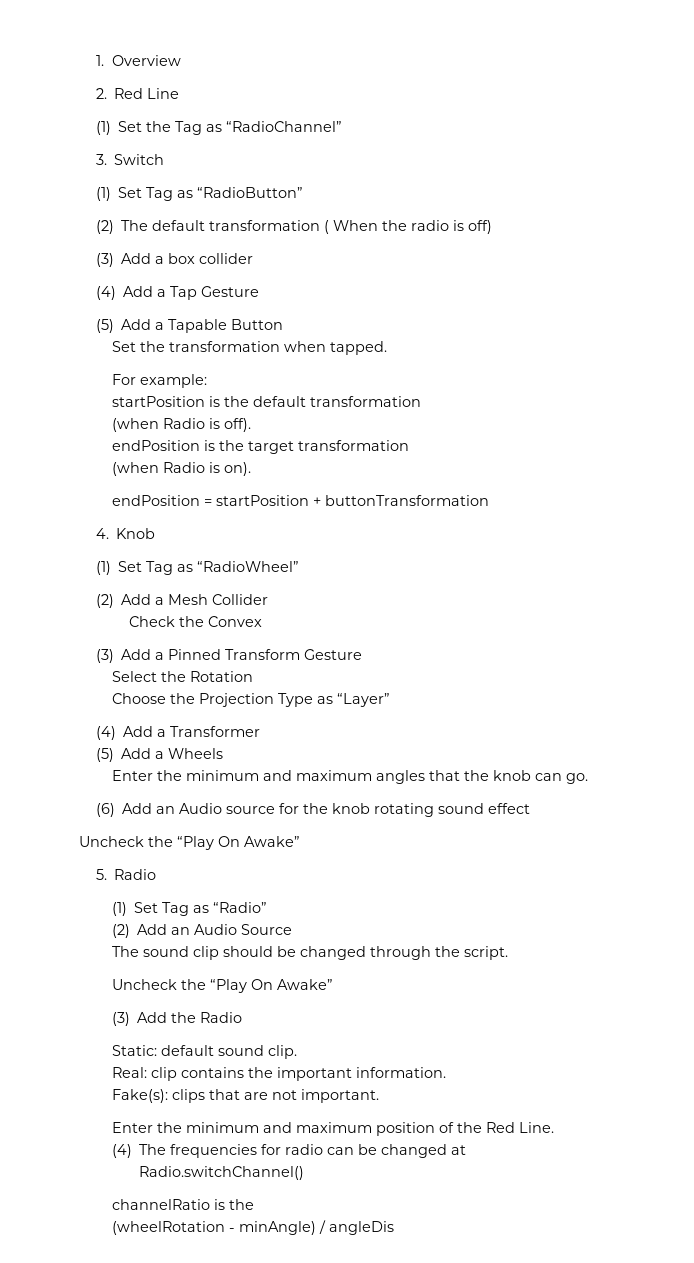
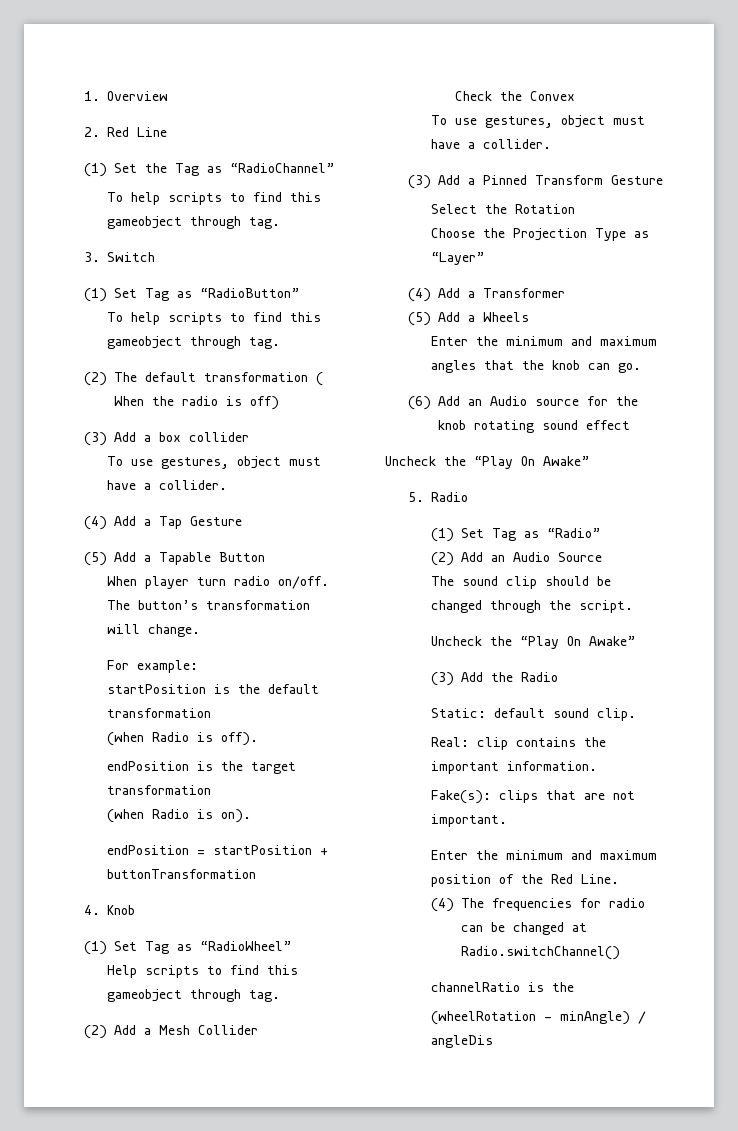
(342, 126) none -> [107,192,322,205] [107,216,281,229] // To help scripts to find this gameobject through tag.
(303, 192) none -> [107,312,322,325] [107,336,281,349] // To help scripts to find this gameobject through tag.
(253, 258) none -> [107,456,322,469] [107,480,228,490] // To use gestures, object must have a collider.
[112,341,388,355] Set the transformation when tapped. -> [107,576,330,589] [107,600,311,610] [107,624,201,637] When player turn radio on/off. The button’s transformation will change.
(299, 566) none -> [107,965,299,978] [107,989,281,1002] // Help scripts to find this gameobject through tag.
(262, 621) none -> [431,115,646,128] [431,139,552,149] // To use gestures, object must have a collider.

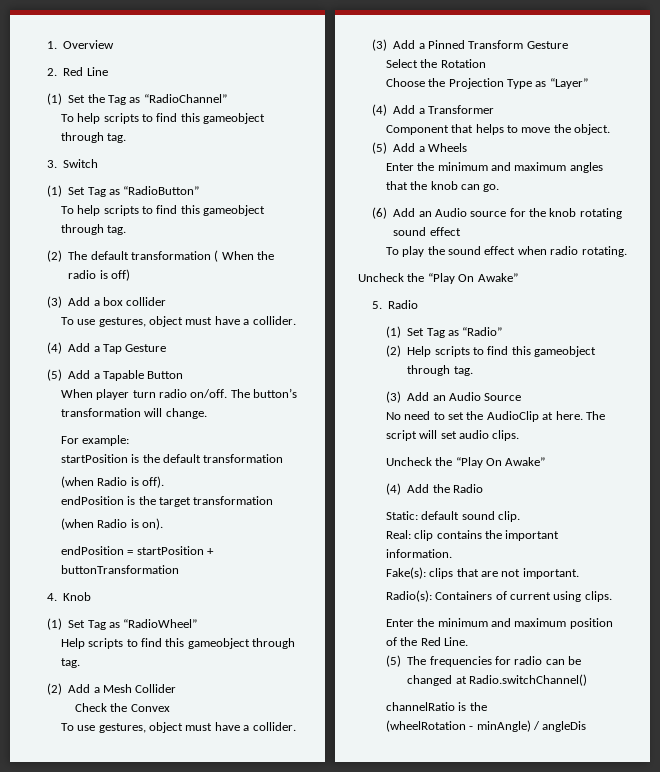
(566, 293) none -> [385,124,611,135] // Component that helps to move the object.
(631, 425) none -> [385,246,627,257] // To play the sound effect when radio rotating.
[461,552,603,562] [431,576,612,589] [431,600,634,613] [431,636,637,649] [431,672,455,686] Add an Audio Source // The sound clip should be changed through the script. // Uncheck the “Play On Awake” // (3) -> [407,346,597,357] [407,365,473,376] [385,391,522,403] [385,411,605,422] [385,430,520,441] [385,457,546,468] [385,483,401,495] Help scripts to find this gameobject through tag. // (3) Add an Audio Source // No need to set the AudioClip at here. The script will set audio clips. // Uncheck the “Play On Awake” // (4)
(508, 820) none -> [385,590,612,602] // Radio(s): Containers of current using clips.
[431,898,455,912] (4) -> [385,655,401,667] (5)

